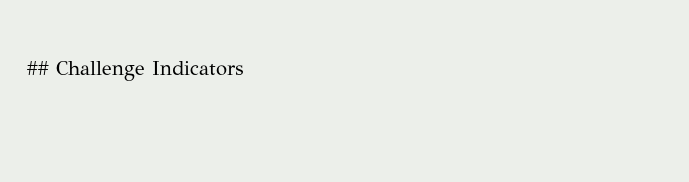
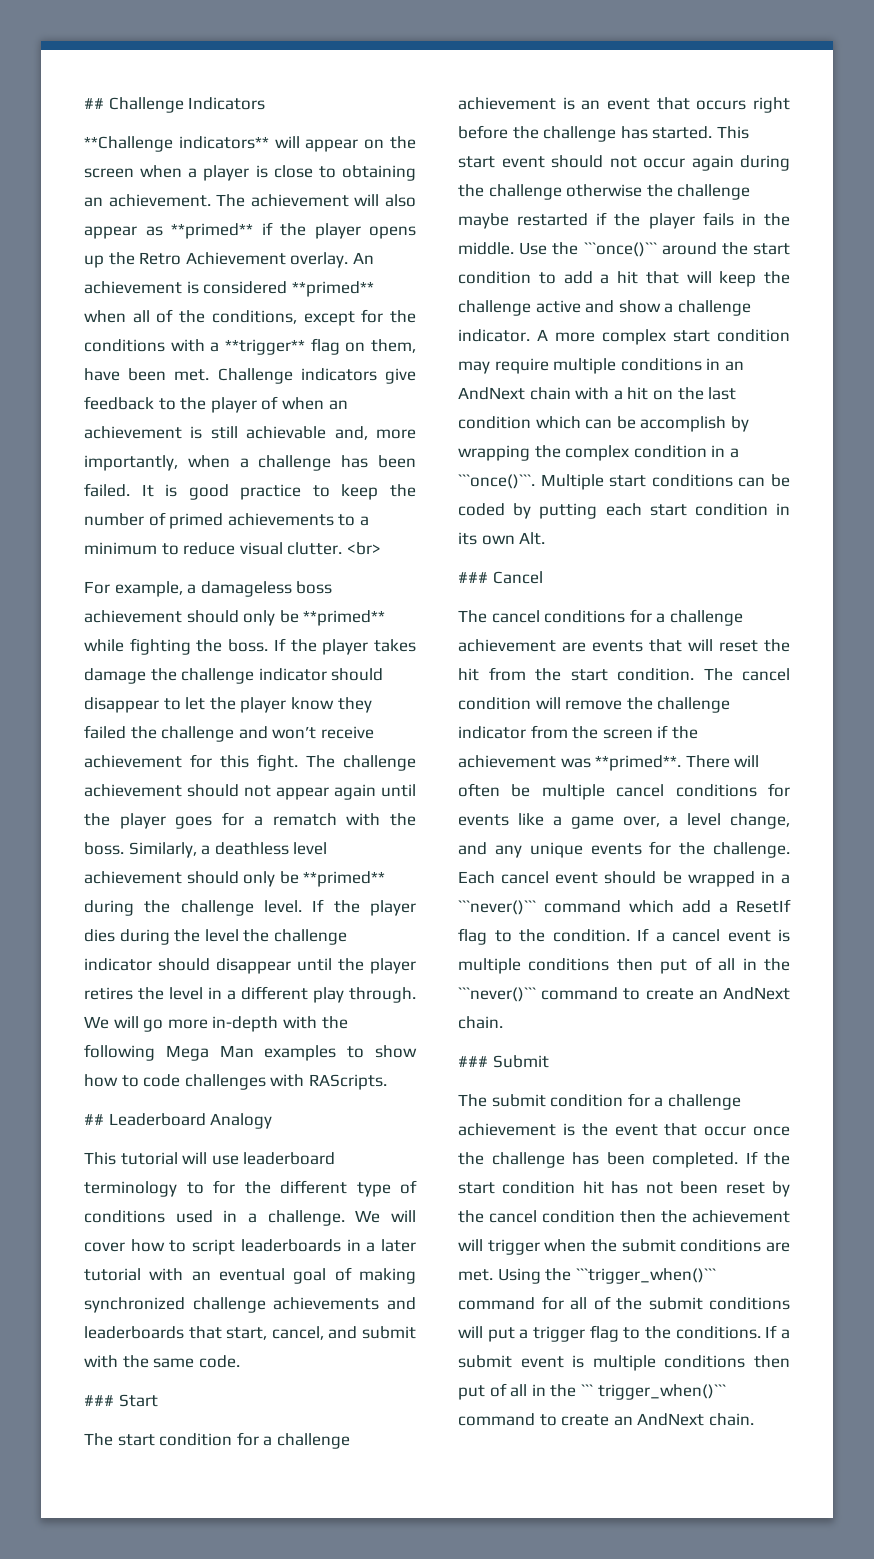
(243, 68) none -> [84,136,417,152] [84,165,416,181] [84,194,416,207] [84,222,416,239] [84,252,374,268] [84,281,374,297] [84,309,417,326] [84,338,416,355] [84,368,416,384] [84,396,348,413] [84,426,416,440] [84,455,417,471] [84,483,416,500] [84,512,369,529] [84,542,381,555] [84,581,333,597] [84,610,386,626] [84,638,417,655] [84,668,384,684] [84,697,372,713] [84,725,374,742] [84,754,416,771] [84,784,416,800] [84,812,417,829] [84,842,328,858] [84,871,386,887] [84,899,416,916] [84,929,347,945] [84,958,416,974] [84,986,416,1003] [84,1016,348,1032] [84,1044,417,1061] [84,1074,387,1090] [84,1113,273,1129] [84,1152,336,1165] [84,1180,417,1197] [84,1210,416,1226] [84,1239,417,1255] [84,1267,416,1284] [84,1297,417,1313] [84,1326,416,1340] [84,1355,240,1368] [84,1394,158,1407] [84,1432,350,1449] [458,97,790,113] [458,125,749,142] [458,155,790,171] [458,184,751,200] [458,212,790,229] [458,242,790,257] [458,271,790,287] [458,300,751,316] [458,329,790,345] [458,358,744,374] [458,387,737,400] [458,416,749,432] [458,445,739,461] [458,474,790,490] [458,503,790,519] [458,532,546,545] [458,571,543,584] [458,609,743,626] [458,639,790,652] [458,667,790,681] [458,697,731,713] [458,725,698,739] [458,755,760,771] [458,783,790,800] [458,813,790,829] [458,841,790,858] [458,871,790,887] [458,899,791,915] [458,928,790,945] [458,957,790,974] [458,987,790,1002] [458,1016,503,1029] [458,1055,549,1068] [458,1093,741,1110] [458,1123,790,1136] [458,1151,790,1168] [458,1181,790,1197] [458,1210,790,1223] [458,1239,790,1255] [458,1268,716,1284] [458,1296,790,1310] [458,1325,790,1342] [458,1355,790,1371] [458,1383,726,1400] [458,1413,754,1426] // **Challenge indicators** will appear on the screen when a player is close to obtaining an achievement. The achievement will also appear as **primed** if the player opens up the Retro Achievement overlay. An achievement is considered **primed** when all of the conditions, except for the conditions with a **trigger** flag on them, have been met. Challenge indicators give feedback to the player of when an achievement is still achievable and, more importantly, when a challenge has been failed. It is good practice to keep the number of primed achievements to a minimum to reduce visual clutter. <br> // For example, a damageless boss achievement should only be **primed** while fighting the boss. If the player takes damage the challenge indicator should disappear to let the player know they failed the challenge and won’t receive achievement for this fight. The challenge achievement should not appear again until the player goes for a rematch with the boss. Similarly, a deathless level achievement should only be **primed** during the challenge level. If the player dies during the level the challenge indicator should disappear until the player retires the level in a different play through. We will go more in-depth with the following Mega Man examples to show how to code challenges with RAScripts. // ## Leaderboard Analogy // This tutorial will use leaderboard terminology to for the different type of conditions used in a challenge. We will cover how to script leaderboards in a later tutorial with an eventual goal of making synchronized challenge achievements and leaderboards that start, cancel, and submit with the same code. // ### Start // The start condition for a challenge achievement is an event that occurs right before the challenge has started. This start event should not occur again during the challenge otherwise the challenge maybe restarted if the player fails in the middle. Use the ```once()``` around the start condition to add a hit that will keep the challenge active and show a challenge indicator. A more complex start condition may require multiple conditions in an AndNext chain with a hit on the last condition which can be accomplish by wrapping the complex condition in a ```once()```. Multiple start conditions can be coded by putting each start condition in its own Alt. // ### Cancel // The cancel conditions for a challenge achievement are events that will reset the hit from the start condition. The cancel condition will remove the challenge indicator from the screen if the achievement was **primed**. There will often be multiple cancel conditions for events like a game over, a level change, and any unique events for the challenge. Each cancel event should be wrapped in a ```never()``` command which add a ResetIf flag to the condition. If a cancel event is multiple conditions then put of all in the ```never()``` command to create an AndNext chain. // ### Submit // The submit condition for a challenge achievement is the event that occur once the challenge has been completed. If the start condition hit has not been reset by the cancel condition then the achievement will trigger when the submit conditions are met. Using the ```trigger_when()``` command for all of the submit conditions will put a trigger flag to the conditions. If a submit event is multiple conditions then put of all in the ``` trigger_when()``` command to create an AndNext chain.

